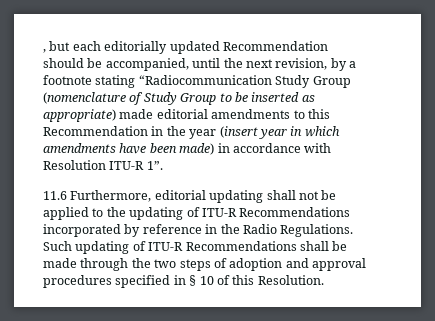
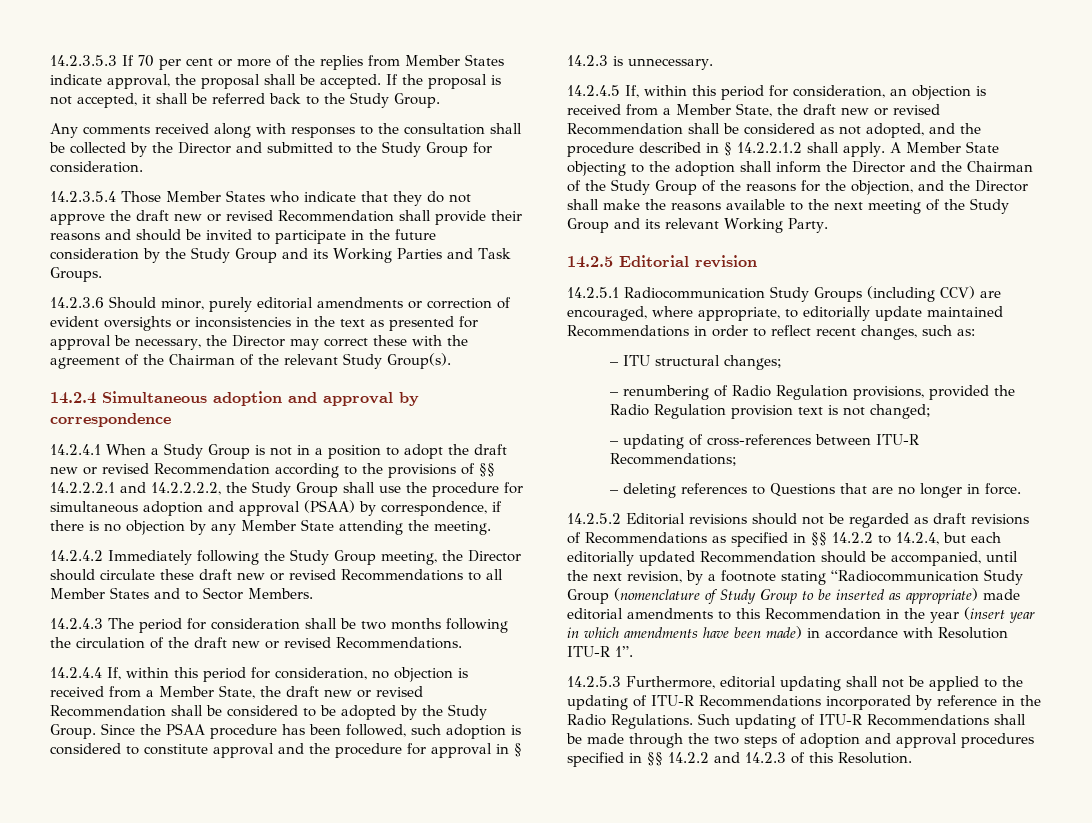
[43,49,46,53] , -> [50,54,504,70] [50,74,501,89] [50,92,440,108] [50,123,522,138] [49,141,492,157] [50,161,143,173] [50,190,471,206] [50,210,522,225] [50,229,436,244] [50,247,511,263] [50,267,102,282] [50,296,511,312] [50,316,478,331] [50,335,468,350] [50,353,451,369] [50,391,419,406] [50,413,171,427] [50,443,507,459] [50,463,495,478] [50,481,523,497] [50,500,502,516] [50,519,491,535] [50,549,521,565] [50,569,503,581] [50,587,313,600] [50,618,508,633] [50,637,462,649] [50,667,468,682] [50,685,423,699] [50,704,487,720] [50,723,521,739] [50,743,522,758] [567,55,713,70] [567,85,986,100] [567,103,940,117] [567,123,981,138] [567,141,999,157] [567,161,1033,176] [567,179,1028,195] [567,198,1009,214] [567,218,828,233] [567,255,757,268] [567,286,1001,302] [567,306,1003,321] [567,325,975,340] [610,355,783,370] [610,385,1016,400] [610,404,932,419] [610,434,920,449] [610,453,738,466] [610,483,1022,498] [567,513,1029,528] [567,532,939,547] 14.2.3.5.3 If 70 per cent or more of the replies from Member States indicate approval, the proposal shall be accepted. If the proposal is not accepted, it shall be referred back to the Study Group. // Any comments received along with responses to the consultation shall be collected by the Director and submitted to the Study Group for consideration. // 14.2.3.5.4 Those Member States who indicate that they do not approve the draft new or revised Recommendation shall provide their reasons and should be invited to participate in the future consideration by the Study Group and its Working Parties and Task Groups. // 14.2.3.6 Should minor, purely editorial amendments or correction of evident oversights or inconsistencies in the text as presented for approval be necessary, the Director may correct these with the agreement of the Chairman of the relevant Study Group(s). // 14.2.4 Simultaneous adoption and approval by correspondence // 14.2.4.1 When a Study Group is not in a position to adopt the draft new or revised Recommendation according to the provisions of §§ 14.2.2.2.1 and 14.2.2.2.2, the Study Group shall use the procedure for simultaneous adoption and approval (PSAA) by correspondence, if there is no objection by any Member State attending the meeting. // 14.2.4.2 Immediately following the Study Group meeting, the Director should circulate these draft new or revised Recommendations to all Member States and to Sector Members. // 14.2.4.3 The period for consideration shall be two months following the circulation of the draft new or revised Recommendations. // 14.2.4.4 If, within this period for consideration, no objection is received from a Member State, the draft new or revised Recommendation shall be considered to be adopted by the Study Group. Since the PSAA procedure has been followed, such adoption is considered to constitute approval and the procedure for approval in § 14.2.3 is unnecessary. // 14.2.4.5 If, within this period for consideration, an objection is received from a Member State, the draft new or revised Recommendation shall be considered as not adopted, and the procedure described in § 14.2.2.1.2 shall apply. A Member State objecting to the adoption shall inform the Director and the Chairman of the Study Group of the reasons for the objection, and the Director shall make the reasons available to the next meeting of the Study Group and its relevant Working Party. // 14.2.5 Editorial revision // 14.2.5.1 Radiocommunication Study Groups (including CCV) are encouraged, where appropriate, to editorially update maintained Recommendations in order to reflect recent changes, such as: // – ITU structural changes; // – renumbering of Radio Regulation provisions, provided the Radio Regulation provision text is not changed; // – updating of cross-references between ITU-R Recommendations; // – deleting references to Questions that are no longer in force. // 14.2.5.2 Editorial revisions should not be regarded as draft revisions of Recommendations as specified in §§ 14.2.2 to 14.2.4,
[43,191,67,200] 11.6 -> [567,676,621,687] 14.2.5.3
[189,275,214,286] § 10 -> [647,752,786,766] §§ 14.2.2 and 14.2.3

